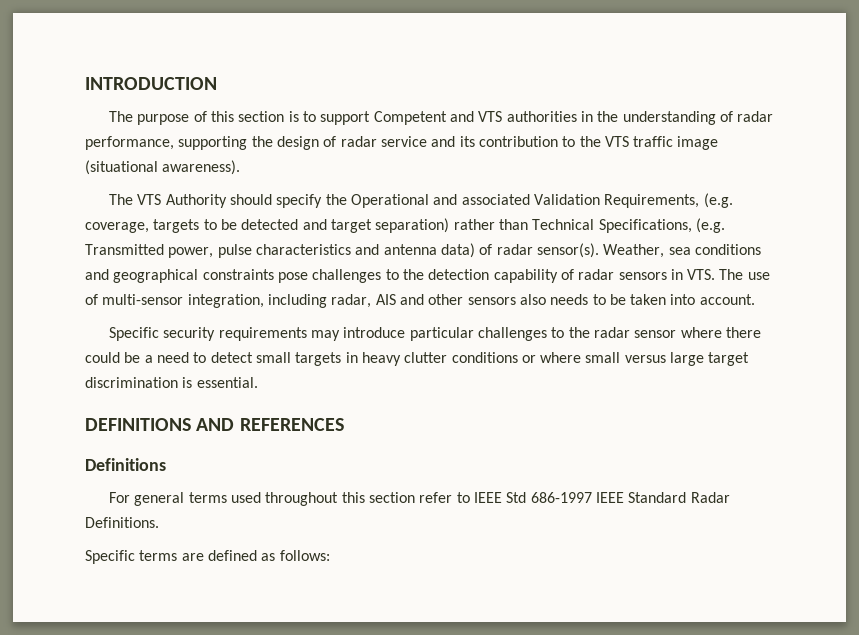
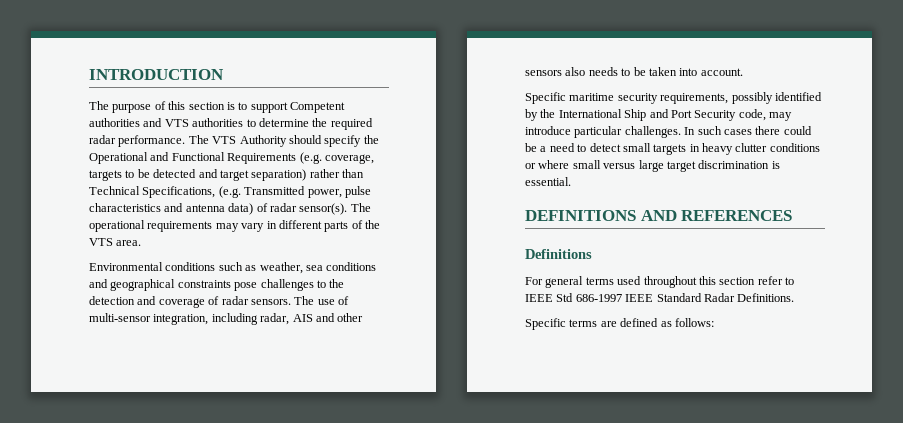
(447, 118) none -> [89,118,140,127] authorities
[580,111,774,125] [85,136,719,150] [85,160,241,175] in the understanding of radar performance, supporting the design of radar service and its contribution to the VTS traffic image (situational awareness). // -> [246,118,373,130] [89,135,186,147] to determine the required radar performance.
[461,194,700,208] associated Validation Requirements, -> [171,152,297,164] Functional Requirements
[603,244,665,258] Weather, -> [350,203,371,212] [89,220,380,232] [89,238,142,246] [89,262,303,274] The operational requirements may vary in different parts of the VTS area. // Environmental conditions such as weather,
[493,269,716,283] capability of radar sensors in VTS. -> [137,296,291,308] and coverage of radar sensors.
[163,327,722,341] security requirements may introduce particular challenges to the radar sensor where -> [569,92,822,104] [525,109,792,121] [525,126,752,138] maritime security requirements, possibly identified by the International Ship and Port Security code, may introduce particular challenges. In such cases

